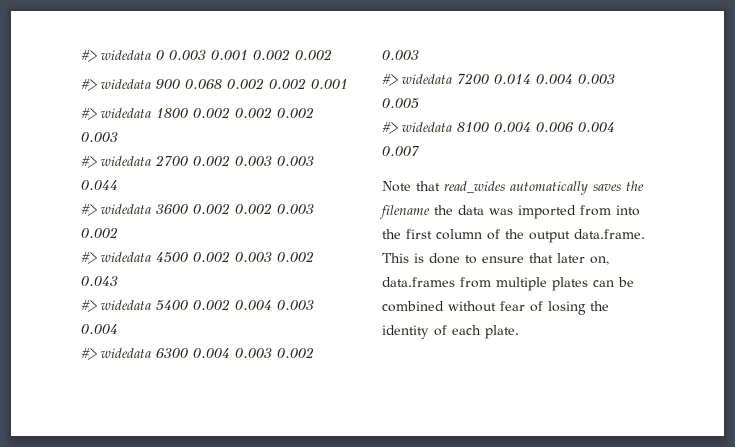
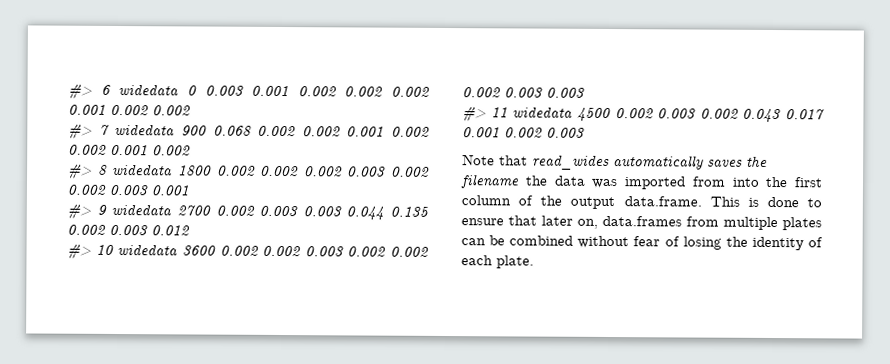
[81,50,97,62] #> -> [68,83,111,99] #> 6
[81,79,97,91] // #> -> [391,86,430,97] [68,104,191,116] [68,123,110,139] 0.002 0.001 0.002 0.002 // #> 7
[81,108,97,120] // #> -> [391,126,430,137] [68,144,191,156] [68,163,108,179] 0.002 0.002 0.001 0.002 // #> 8
[81,156,97,168] // #> -> [391,166,430,177] [67,184,189,196] [67,203,107,219] 0.002 0.002 0.003 0.001 // #> 9
[81,204,97,216] // #> -> [390,206,429,217] [67,224,190,236] [67,243,114,259] 0.135 0.002 0.003 0.012 // #> 10
[81,252,97,264] // #> -> [390,246,429,257] [462,87,585,98] [462,106,508,122] 0.002 0.002 0.003 0.003 // #> 11
[81,299,314,312] [81,324,118,334] [81,347,314,360] [382,50,419,60] [382,73,615,86] [382,98,419,109] [382,122,615,134] [382,146,419,156] // #> widedata 5400 0.002 0.004 0.003 0.004 // #> widedata 6300 0.004 0.003 0.002 0.003 // #> widedata 7200 0.014 0.004 0.003 0.005 // #> widedata 8100 0.004 0.006 0.004 0.007 -> [785,109,825,120] [462,127,585,138] 0.017 0.001 0.002 0.003

